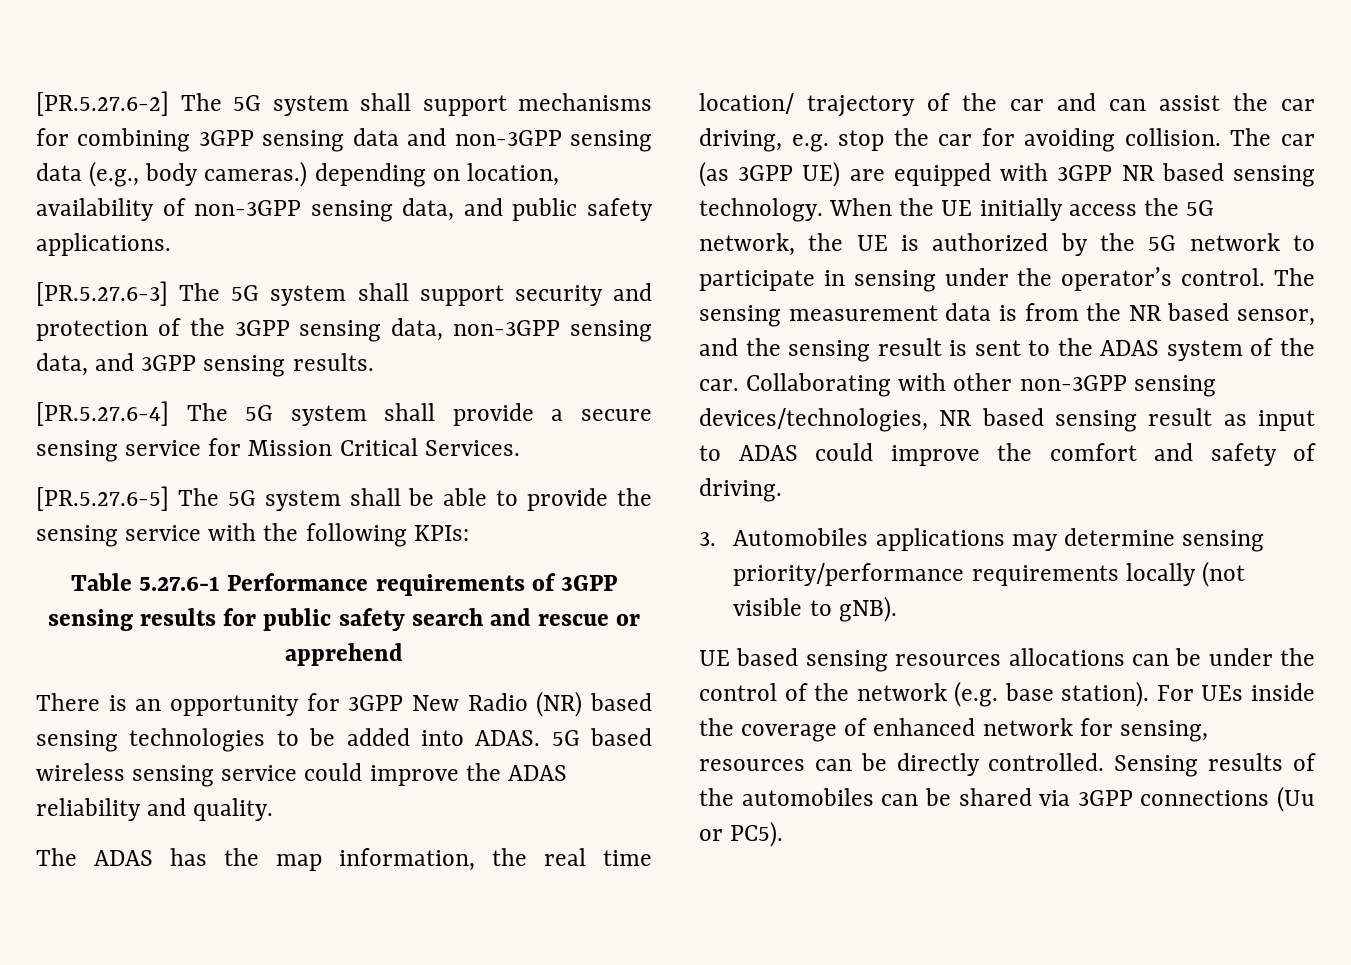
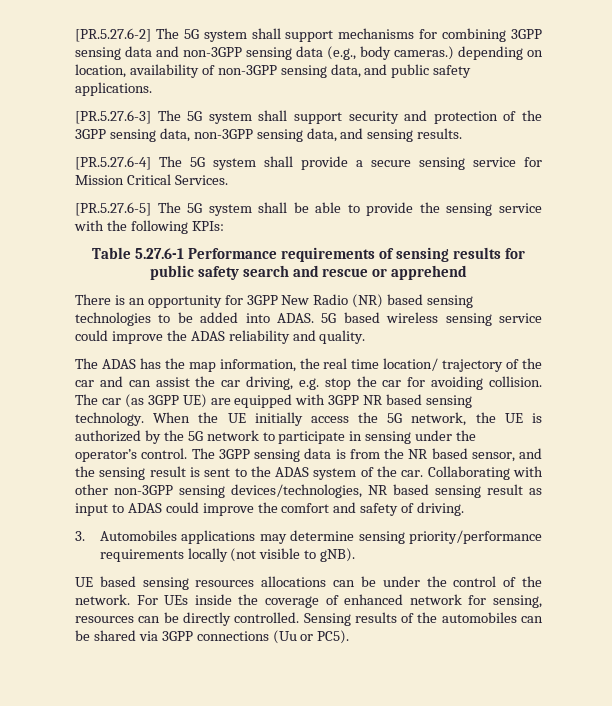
[141,355,197,371] 3GPP -> (364, 133) none
[560,575,617,591] 3GPP -> (394, 253) none
[699,305,938,327] sensing measurement -> [218,449,300,462] 3GPP sensing
[856,681,1150,707] network (e.g. base station). -> [75,594,130,605] network.

